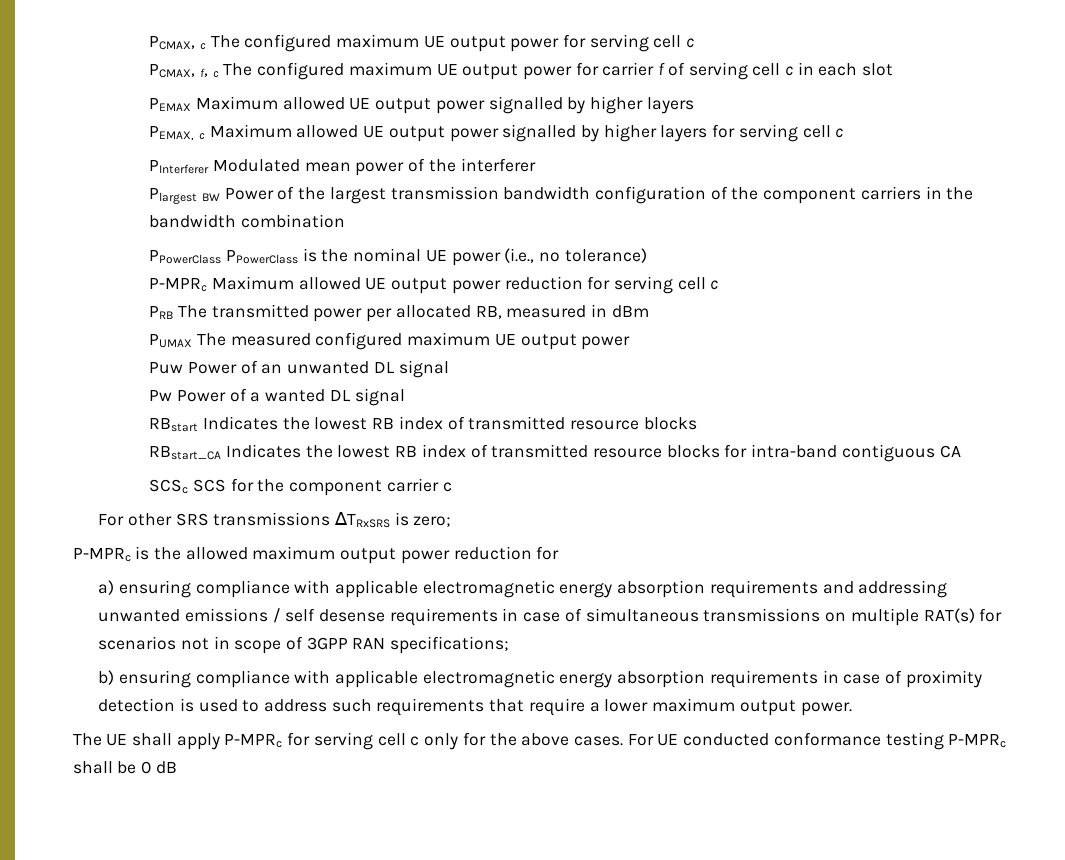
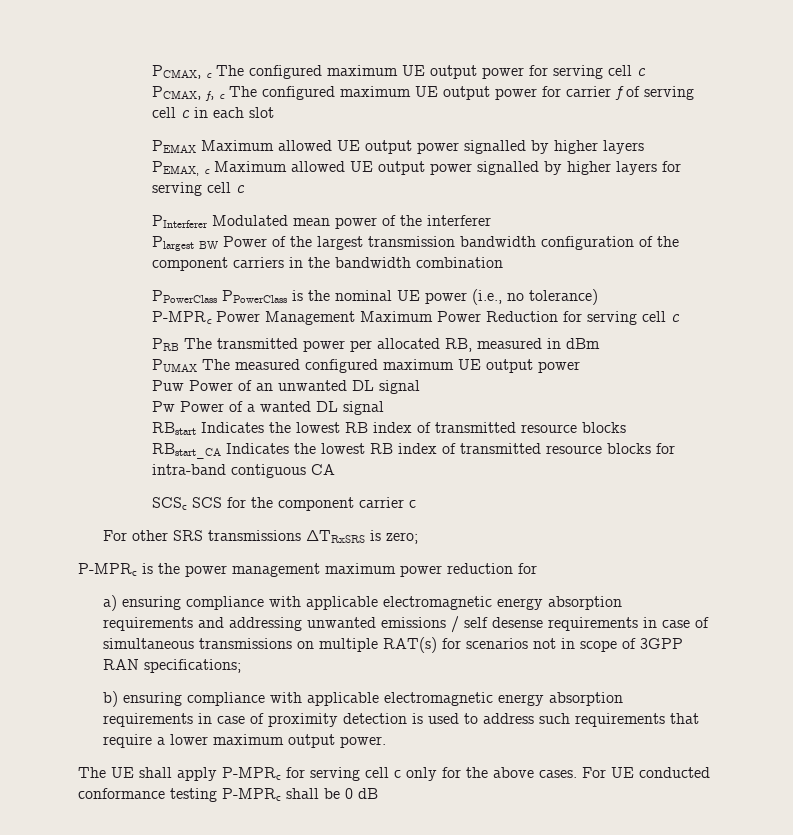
[211,276,583,294] Maximum allowed UE output power reduction -> [216,311,559,325] Power Management Maximum Power Reduction
[185,546,397,564] allowed maximum output -> [184,563,396,577] power management maximum

